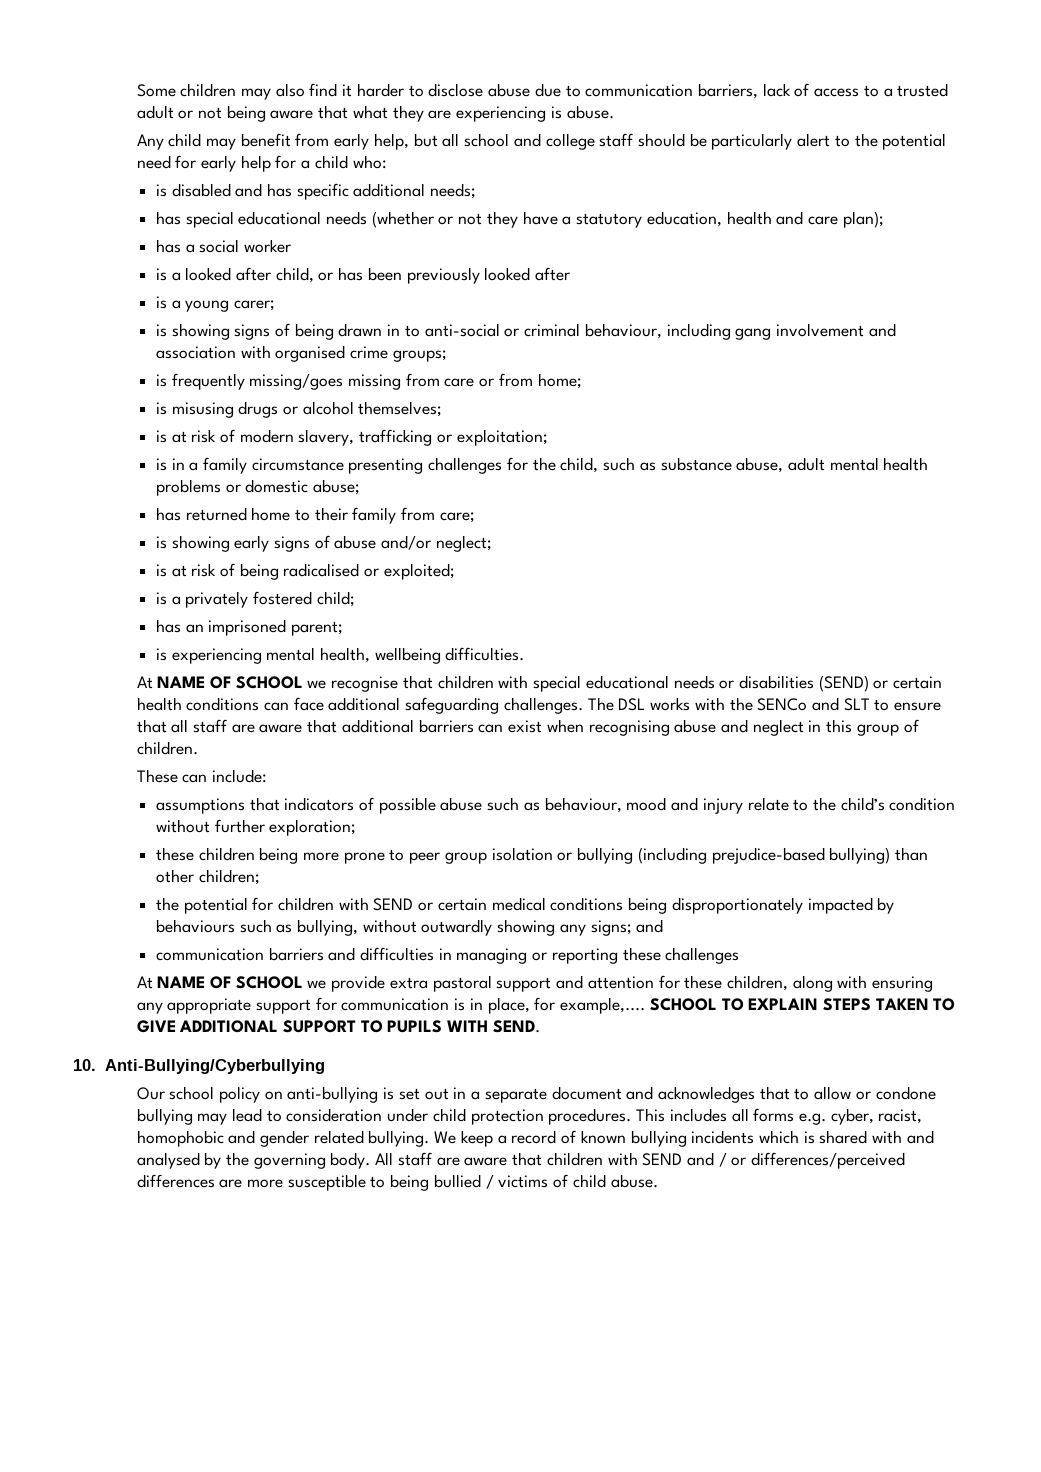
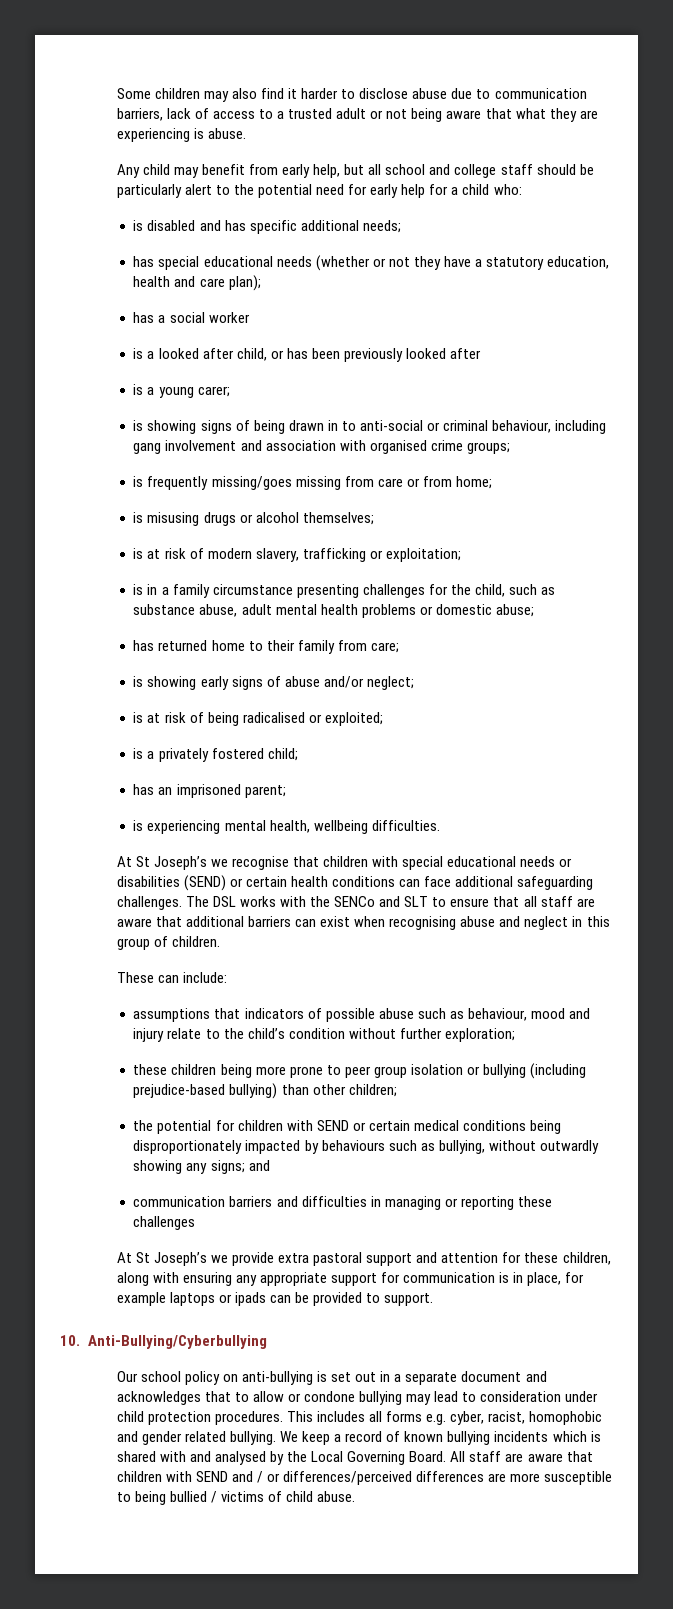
[157,676,303,689] NAME OF SCHOOL -> [135,856,208,870] St Joseph’s
[157,976,303,989] NAME OF SCHOOL -> [135,1252,208,1266] St Joseph’s
[560,997,956,1014] [136,1020,540,1033] example,.... SCHOOL TO EXPLAIN STEPS TAKEN TO GIVE ADDITIONAL SUPPORT TO PUPILS WITH SEND. -> [116,1292,434,1306] example laptops or ipads can be provided to support.
[253,1152,371,1169] governing body. -> [311,1451,447,1465] Local Governing Board.

